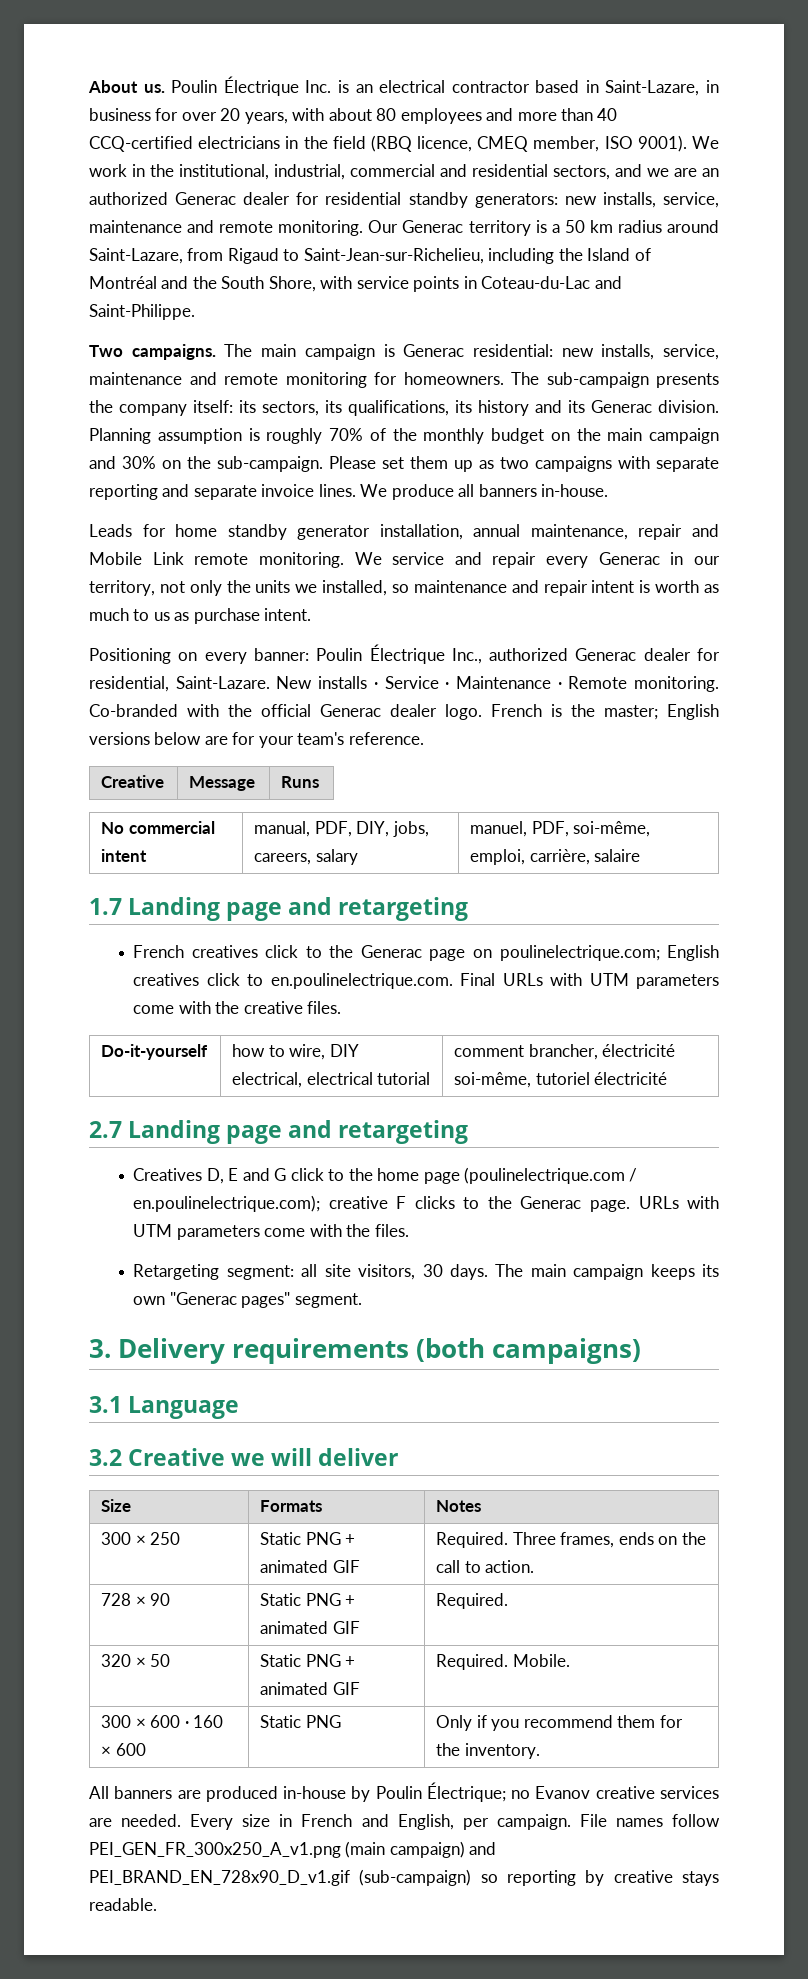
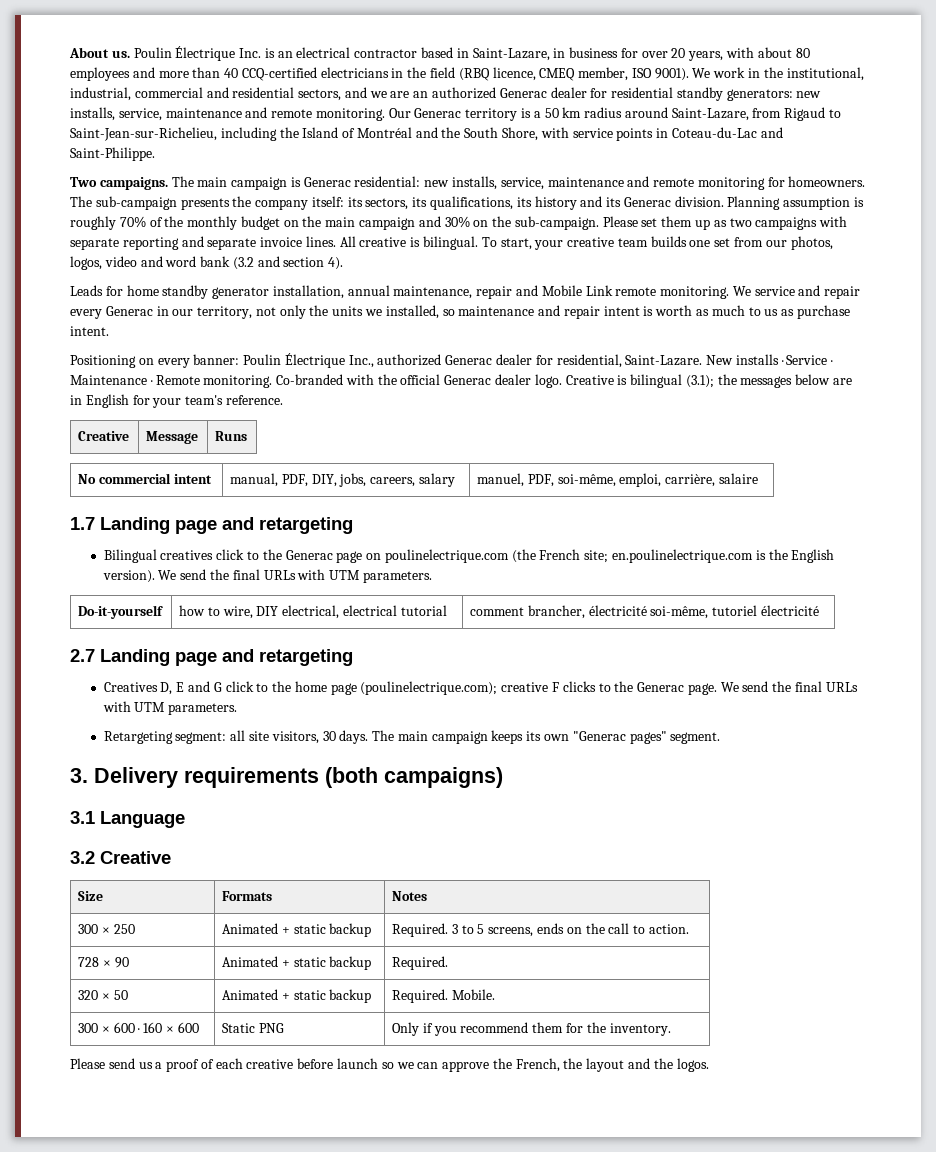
[360,484,609,500] We produce all banners in-house. -> [339,236,833,250] [70,256,344,270] All creative is bilingual. To start, your creative team builds one set from our photos, logos, video and word bank (3.2 and section 4).
[491,704,719,720] [89,732,228,745] French is the master; English versions below are -> [565,374,853,388] [70,394,129,408] Creative is bilingual (3.1); the messages below are in English
[133,945,185,958] French -> [103,549,157,563] Bilingual
[499,945,719,961] [133,973,720,989] [133,1001,342,1014] poulinelectrique.com; English creatives click to en.poulinelectrique.com. Final URLs with UTM parameters come with the creative files. -> [384,549,835,563] [102,569,432,583] poulinelectrique.com (the French site; en.poulinelectrique.com is the English version). We send the final URLs with UTM parameters.
[464,1167,638,1184] [133,1195,321,1212] (poulinelectrique.com / en.poulinelectrique.com); -> [360,681,498,695] (poulinelectrique.com);
[638,1196,720,1209] [133,1224,409,1240] URLs with UTM parameters come with the files. -> [720,681,858,692] [102,701,238,715] We send the final URLs with UTM parameters.
[231,1448,399,1466] we will deliver -> (171, 857) none
[260,1532,356,1545] [260,1560,360,1573] [436,1532,615,1548] Static PNG + animated GIF | Required. Three frames, -> [222,923,372,937] [392,923,534,937] Animated + static backup | Required. 3 to 5 screens,
[260,1593,356,1606] [260,1621,360,1634] Static PNG + animated GIF -> [222,956,372,970] Animated + static backup
[260,1654,356,1667] [260,1682,360,1695] Static PNG + animated GIF -> [222,989,372,1003] Animated + static backup
[89,1782,719,1802] [89,1814,720,1830] [89,1841,497,1858] [89,1869,719,1886] [89,1898,157,1911] All banners are produced in-house by Poulin Électrique; no Evanov creative services are needed. Every size in French and English, per campaign. File names follow PEI_GEN_FR_300x250_A_v1.png (main campaign) and PEI_BRAND_EN_728x90_D_v1.gif (sub-campaign) so reporting by creative stays readable. -> [70,1058,709,1072] Please send us a proof of each creative before launch so we can approve the French, the layout and the logos.

